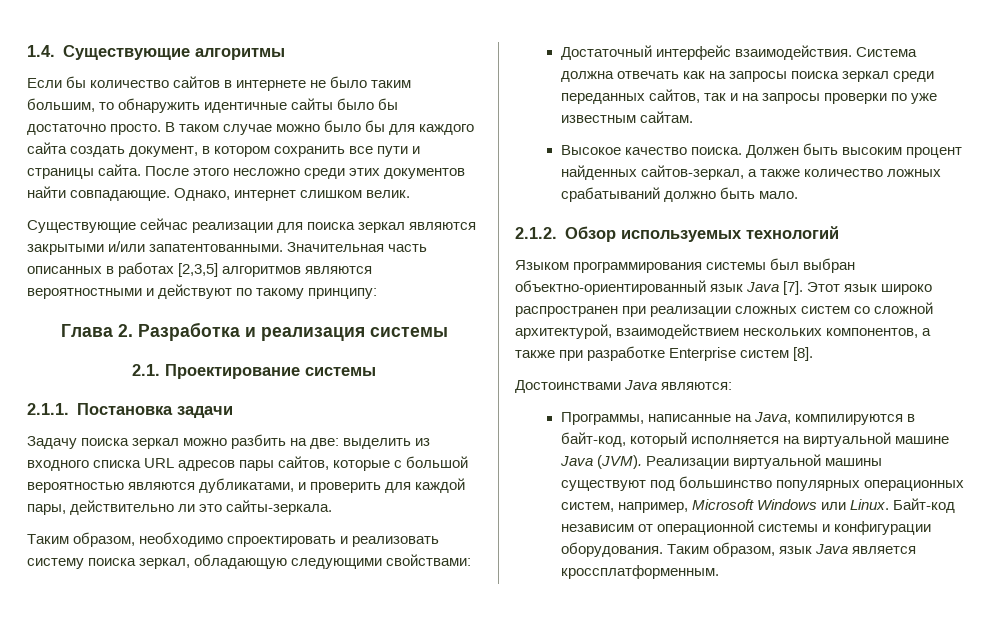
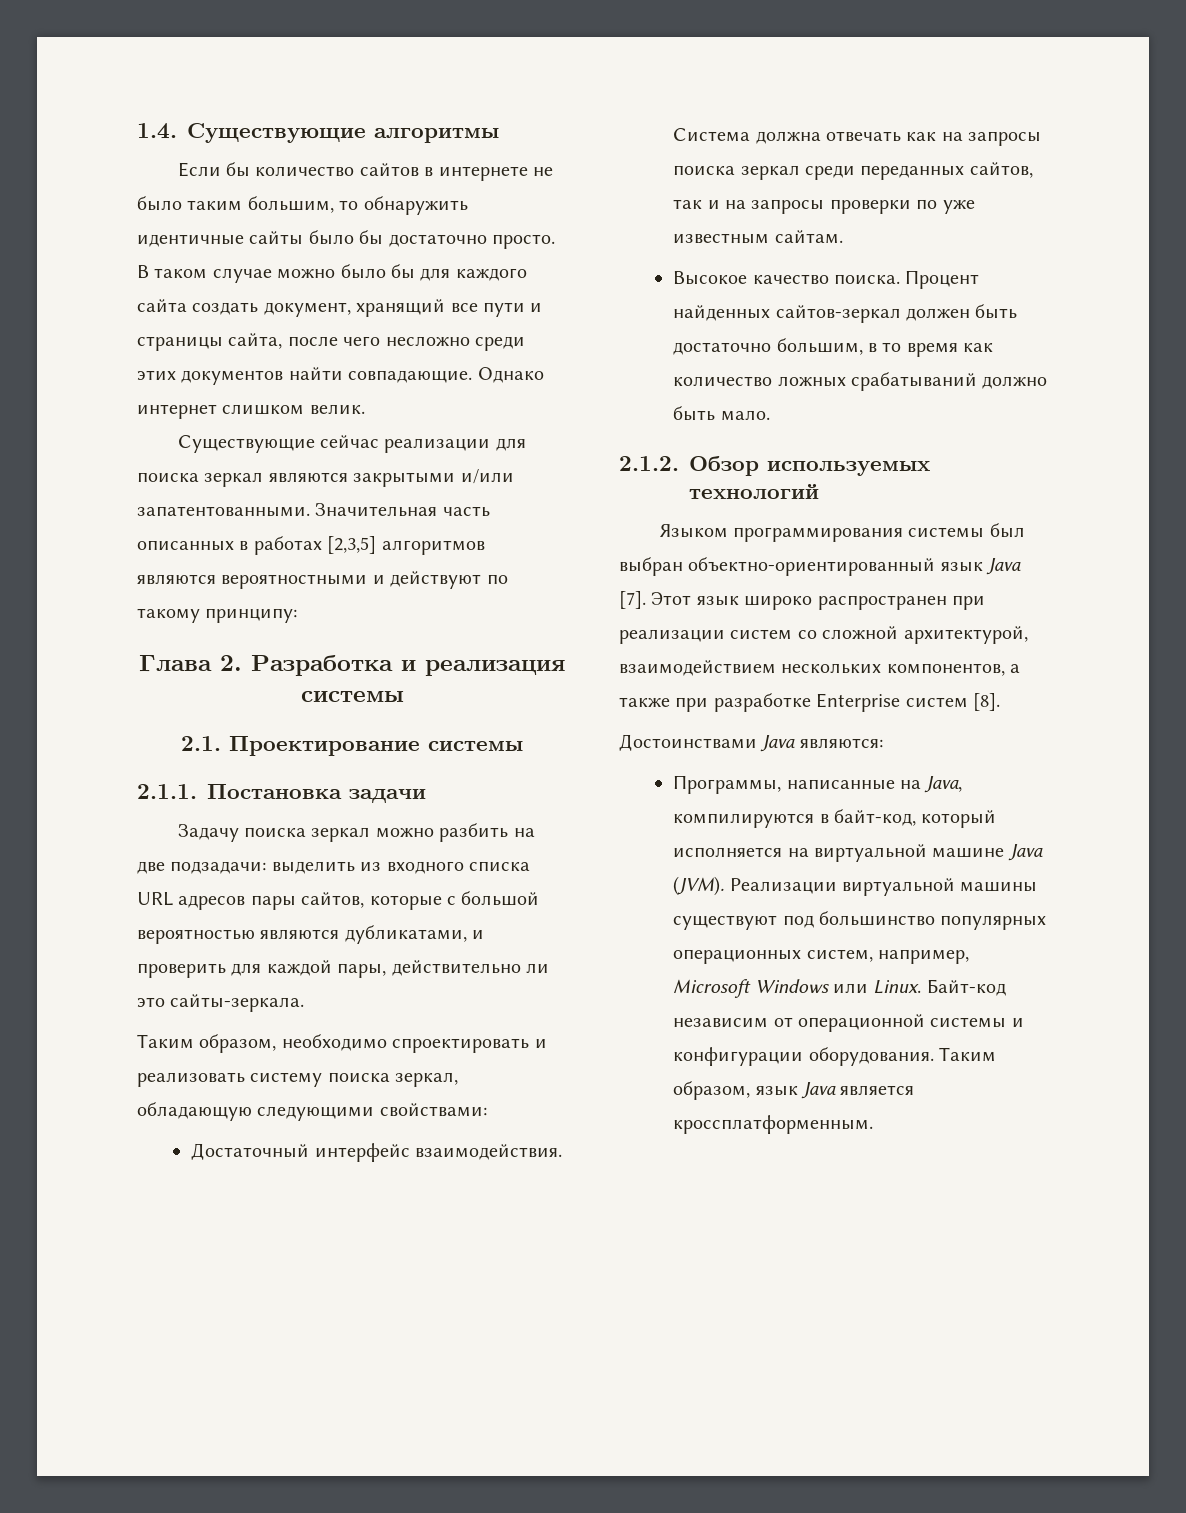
[202,146,346,157] в котором сохранить -> [356,299,446,317] хранящий
[98,164,230,176] сайта. После этого -> [228,333,381,349] сайта, после чего
[174,188,231,201] Однако, -> [477,367,544,383] Однако
[310,438,340,449] две: -> [137,861,267,874] две подзадачи:
[746,143,963,158] [560,165,801,180] Должен быть высоким процент найденных сайтов-зеркал, а также -> [905,270,980,289] [673,304,1018,323] [673,338,994,357] Процент найденных сайтов-зеркал должен быть достаточно большим, в то время как
[735,306,798,314] сложных -> (725, 636) none

